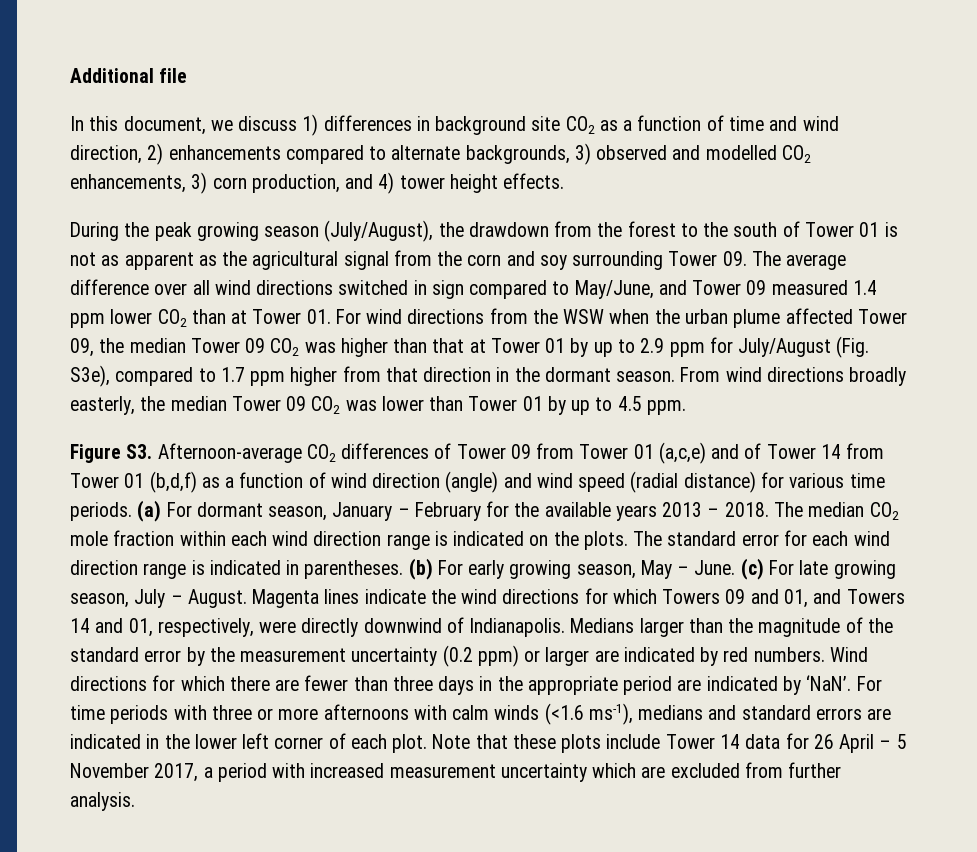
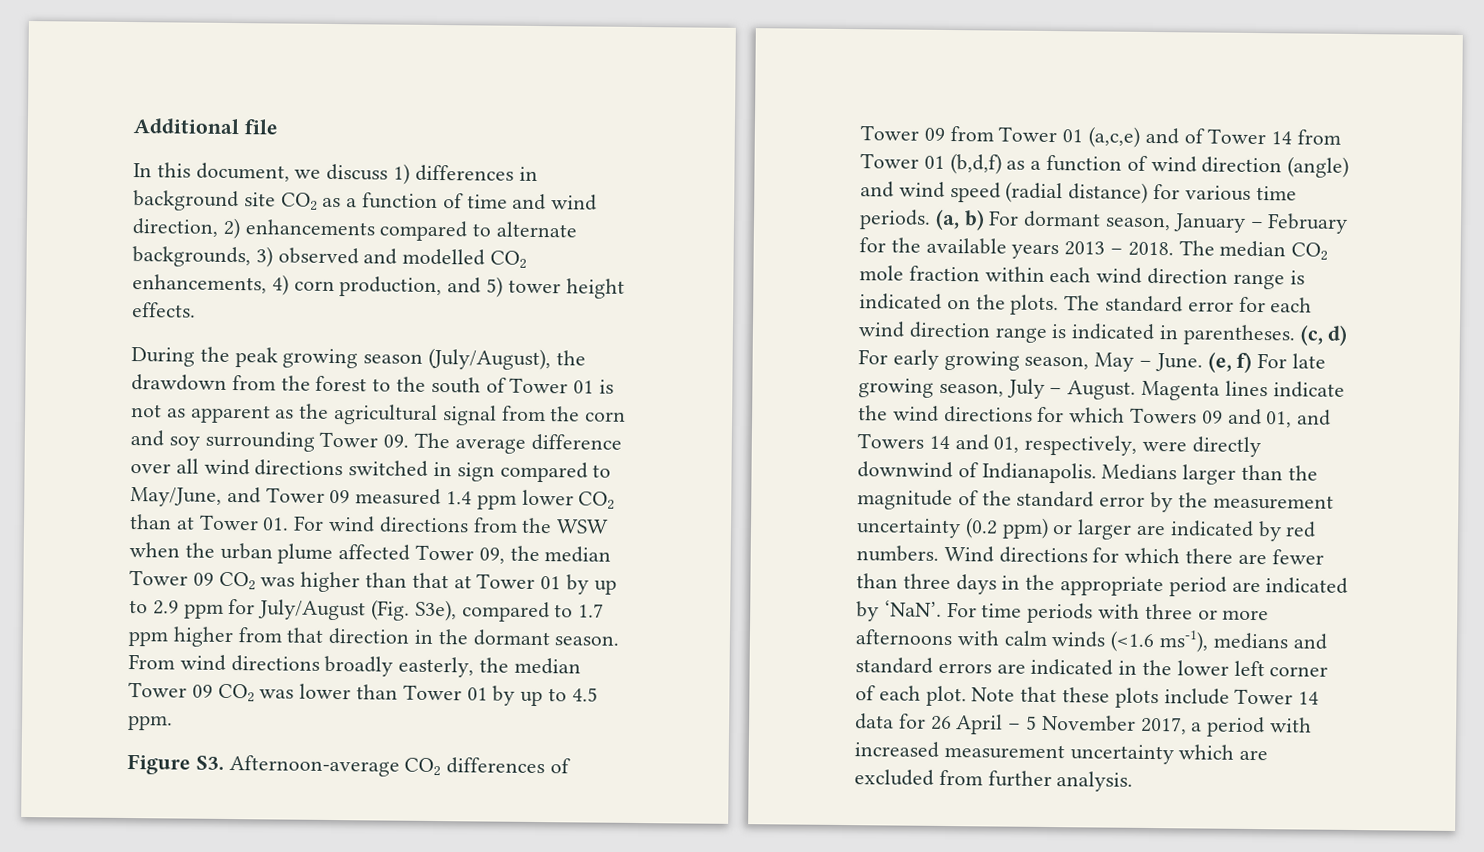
[191,172,208,194] 3) -> [271,274,289,296] 4)
[378,172,395,194] 4) -> [486,276,504,298] 5)
[137,500,162,522] (a) -> [934,208,985,231] (a, b)
[408,558,433,580] (b) -> [1299,324,1349,346] (c, d)
[740,558,764,580] (c) -> [1207,351,1253,373] (e, f)

